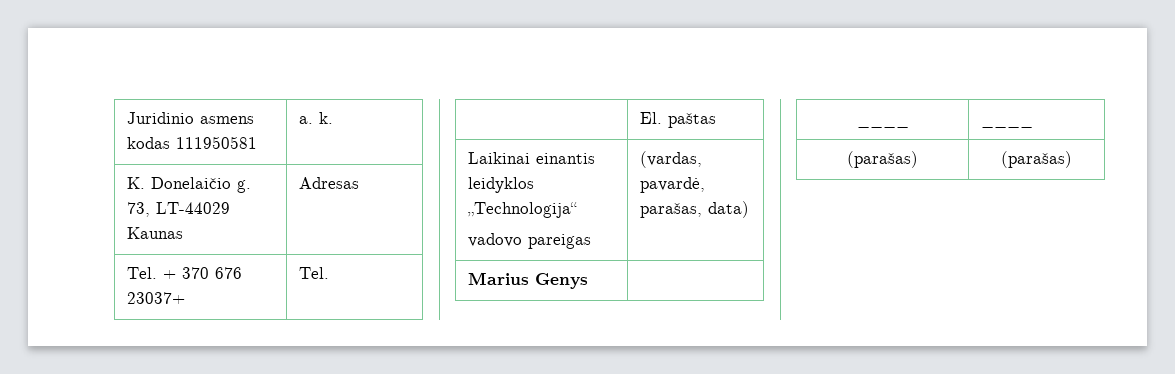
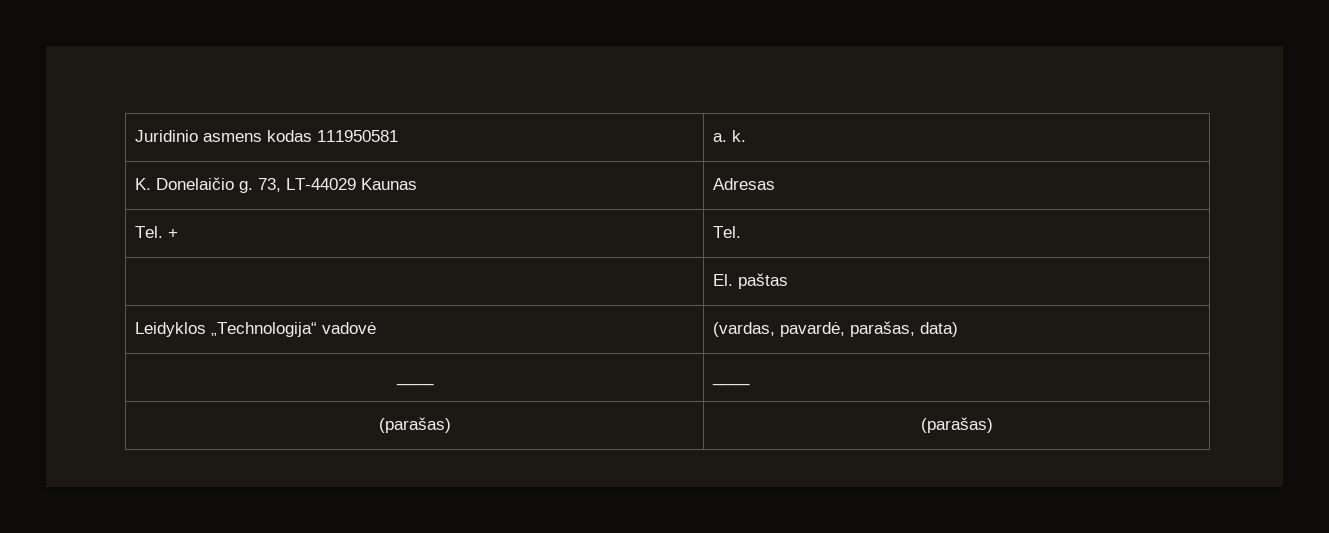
[182,267,243,279] [127,292,186,304] 370 676 23037+ -> (178, 233) none
[468,152,596,164] [468,177,535,193] Laikinai einantis leidyklos -> [134,322,206,337] Leidyklos
[468,233,592,249] // vadovo pareigas -> [321,322,376,334] vadovė
[468,272,589,289] // Marius Genys | -> (958, 329) none

